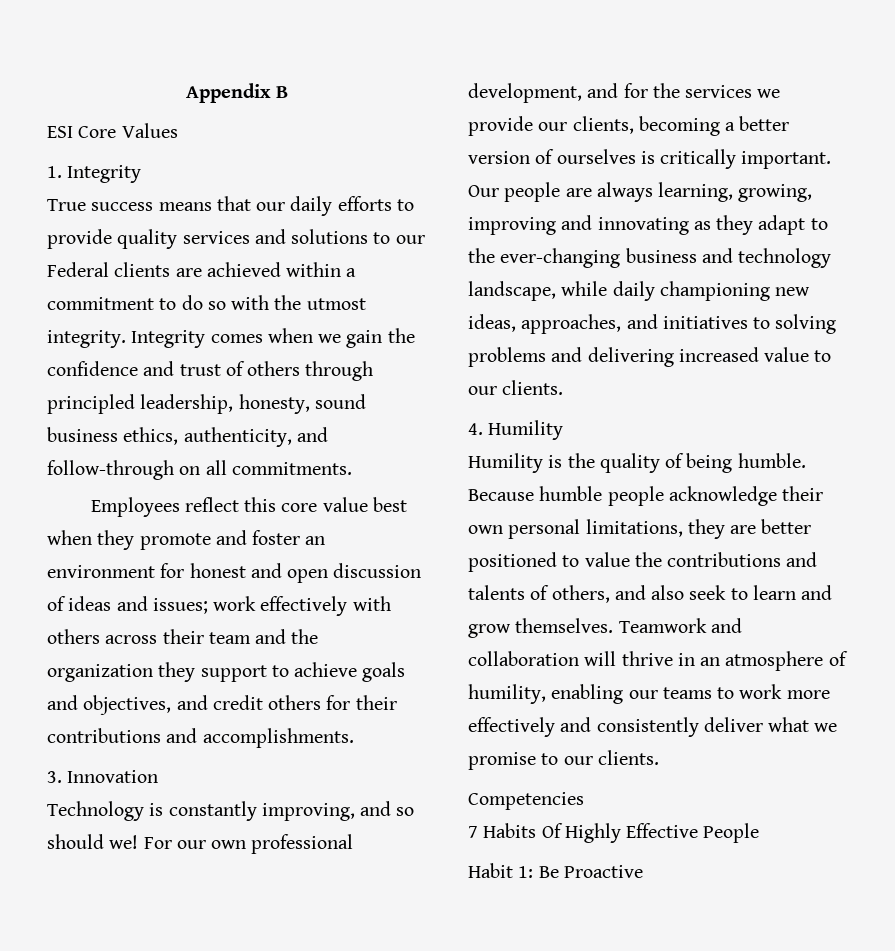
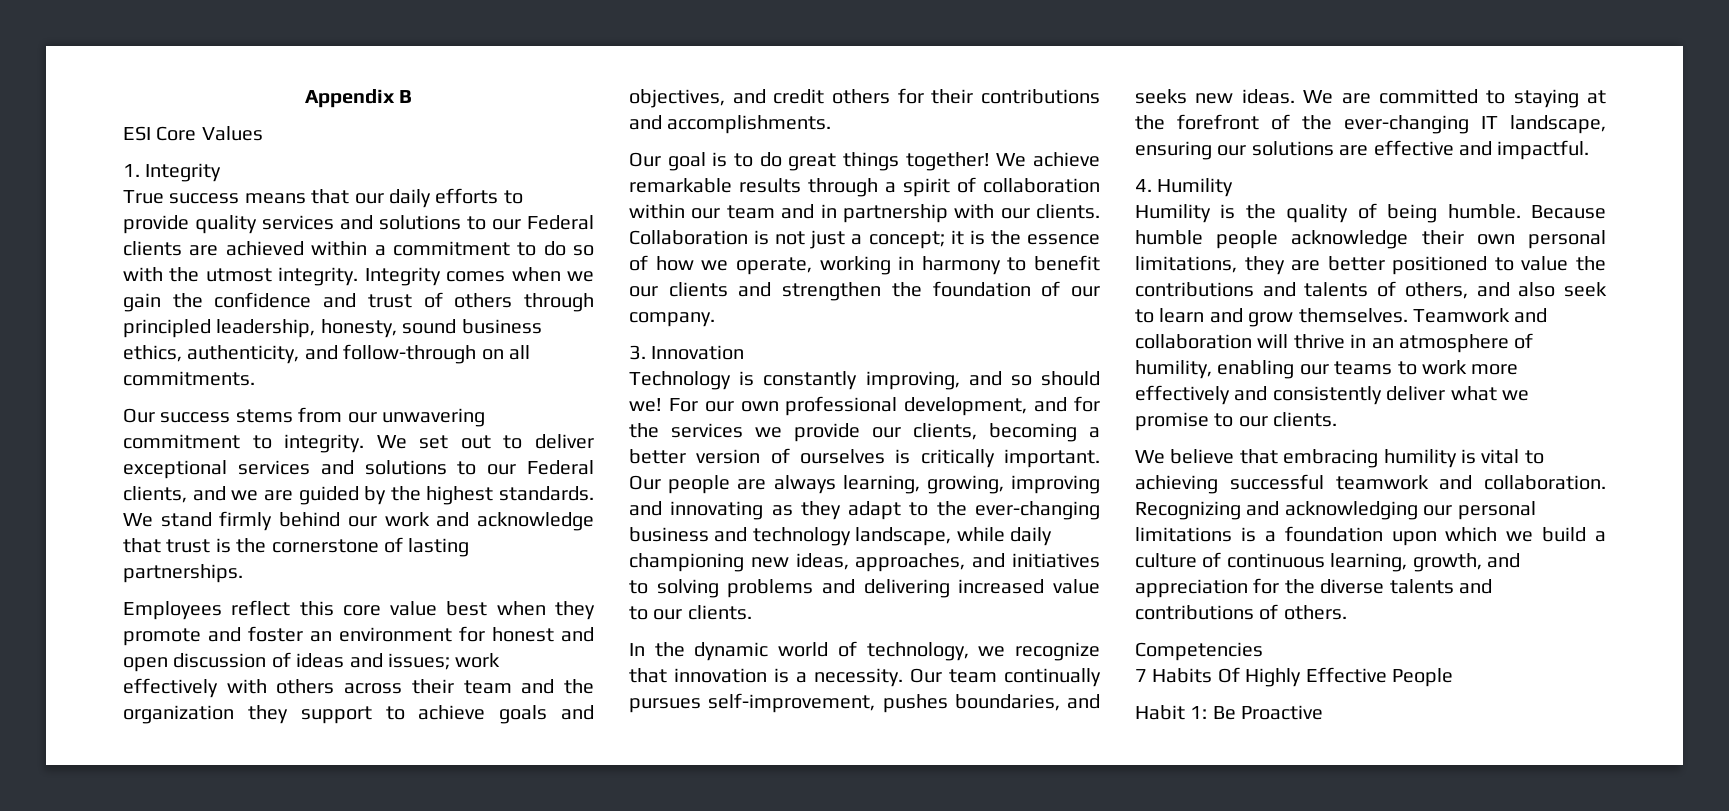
(352, 468) none -> [123,407,485,427] [123,434,594,453] [123,460,594,479] [123,486,594,505] [123,511,594,531] [123,537,470,557] [123,564,243,583] // Our success stems from our unwavering commitment to integrity. We set out to deliver exceptional services and solutions to our Federal clients, and we are guided by the highest standards. We stand firmly behind our work and acknowledge that trust is the cornerstone of lasting partnerships.
(354, 738) none -> [629,152,1100,171] [629,177,1100,197] [629,204,1100,223] [629,230,1100,249] [629,255,1100,275] [629,281,1100,301] [629,312,715,327] // Our goal is to do great things together! We achieve remarkable results through a spirit of collaboration within our team and in partnership with our clients. Collaboration is not just a concept; it is the essence of how we operate, working in harmony to benefit our clients and strengthen the foundation of our company.
(564, 387) none -> [629,641,1100,661] [629,668,1101,687] [629,693,1100,713] [1135,89,1606,108] [1135,114,1606,134] [1135,140,1590,160] // In the dynamic world of technology, we recognize that innovation is a necessity. Our team continually pursues self-improvement, pushes boundaries, and seeks new ideas. We are committed to staying at the forefront of the ever-changing IT landscape, ensuring our solutions are effective and impactful.
(659, 757) none -> [1135,449,1544,468] [1135,474,1606,494] [1135,501,1536,520] [1135,526,1606,546] [1135,552,1520,572] [1135,578,1492,598] [1135,604,1347,620] // We believe that embracing humility is vital to achieving successful teamwork and collaboration. Recognizing and acknowledging our personal limitations is a foundation upon which we build a culture of continuous learning, growth, and appreciation for the diverse talents and contributions of others.

